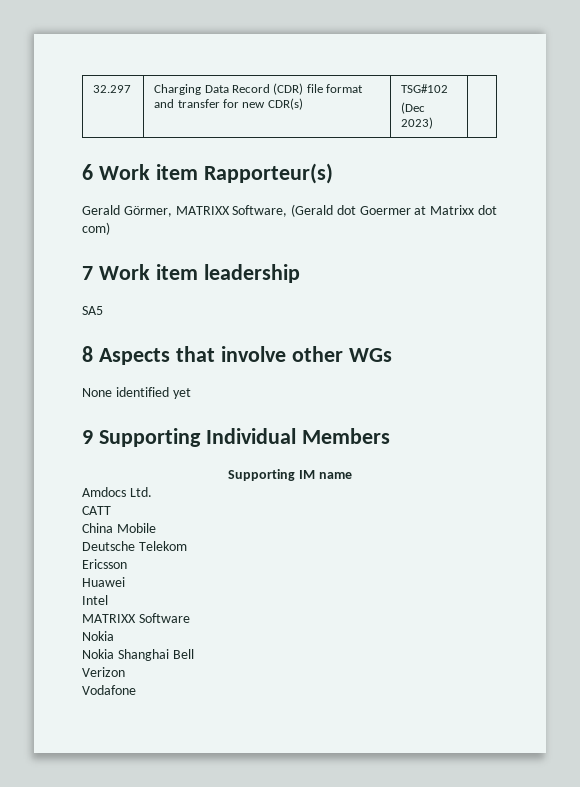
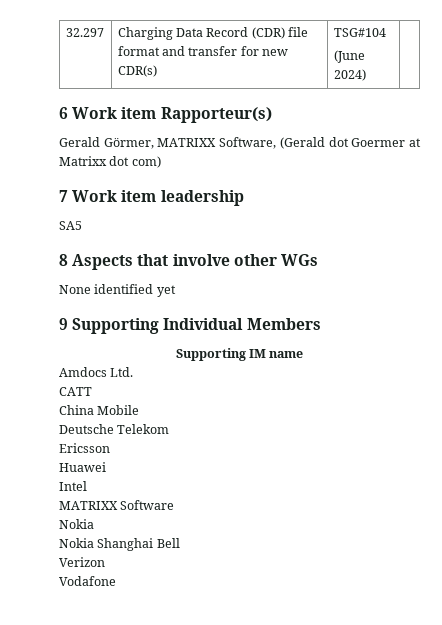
[401,84,449,93] [401,102,426,114] [401,117,434,129] TSG#102 // (Dec 2023) -> [333,28,386,37] [333,50,365,63] [333,69,366,81] TSG#104 // (June 2024)

